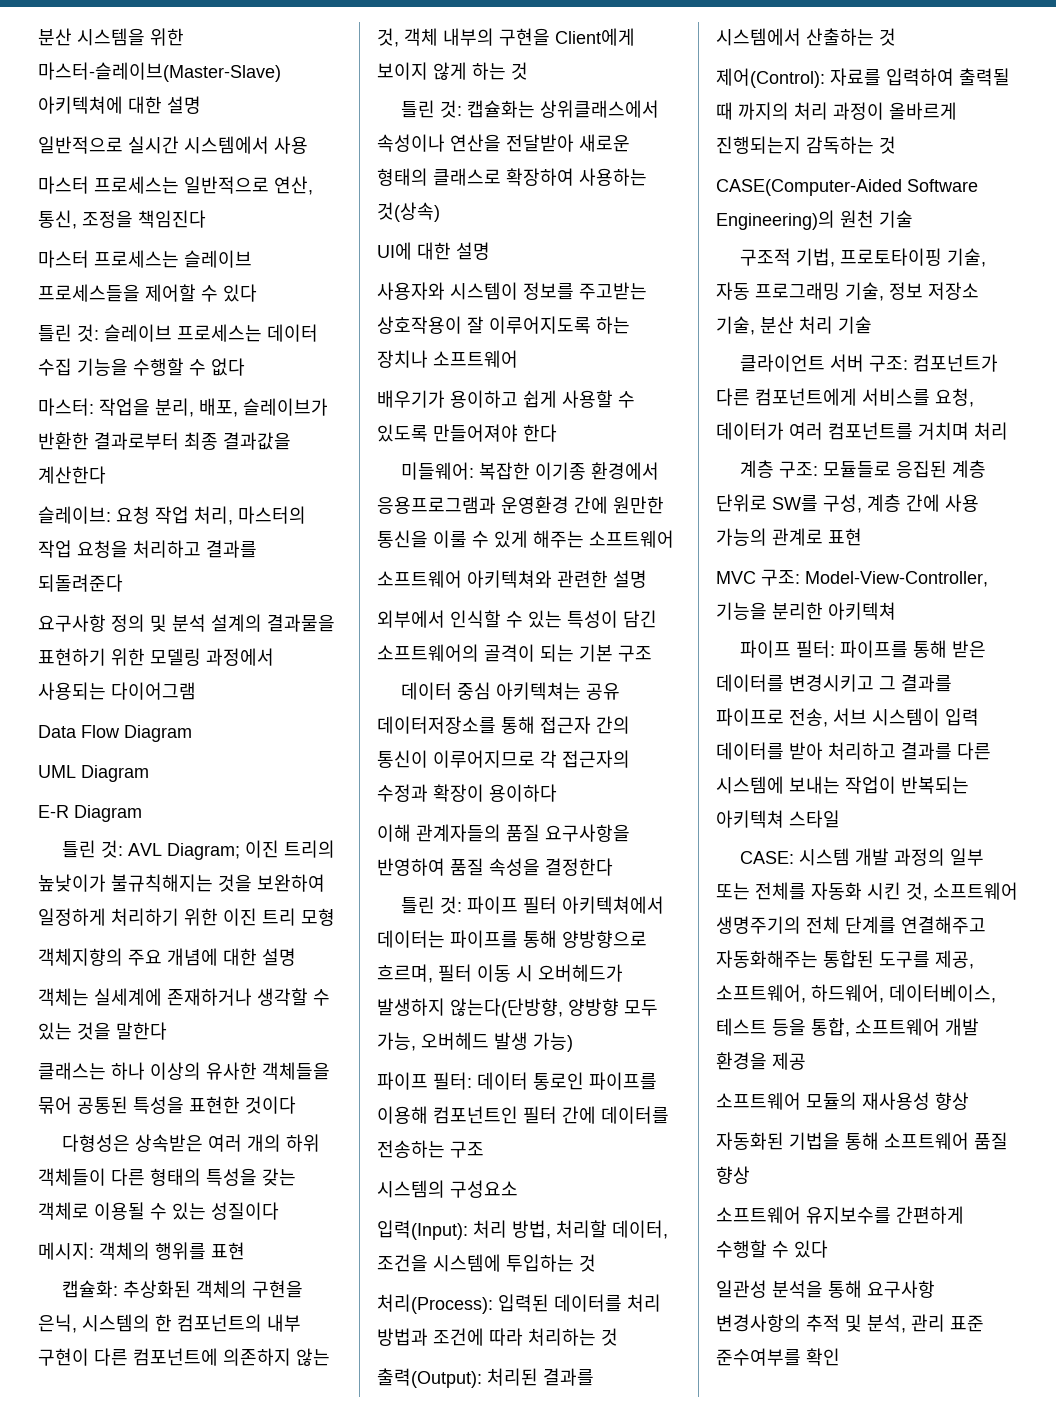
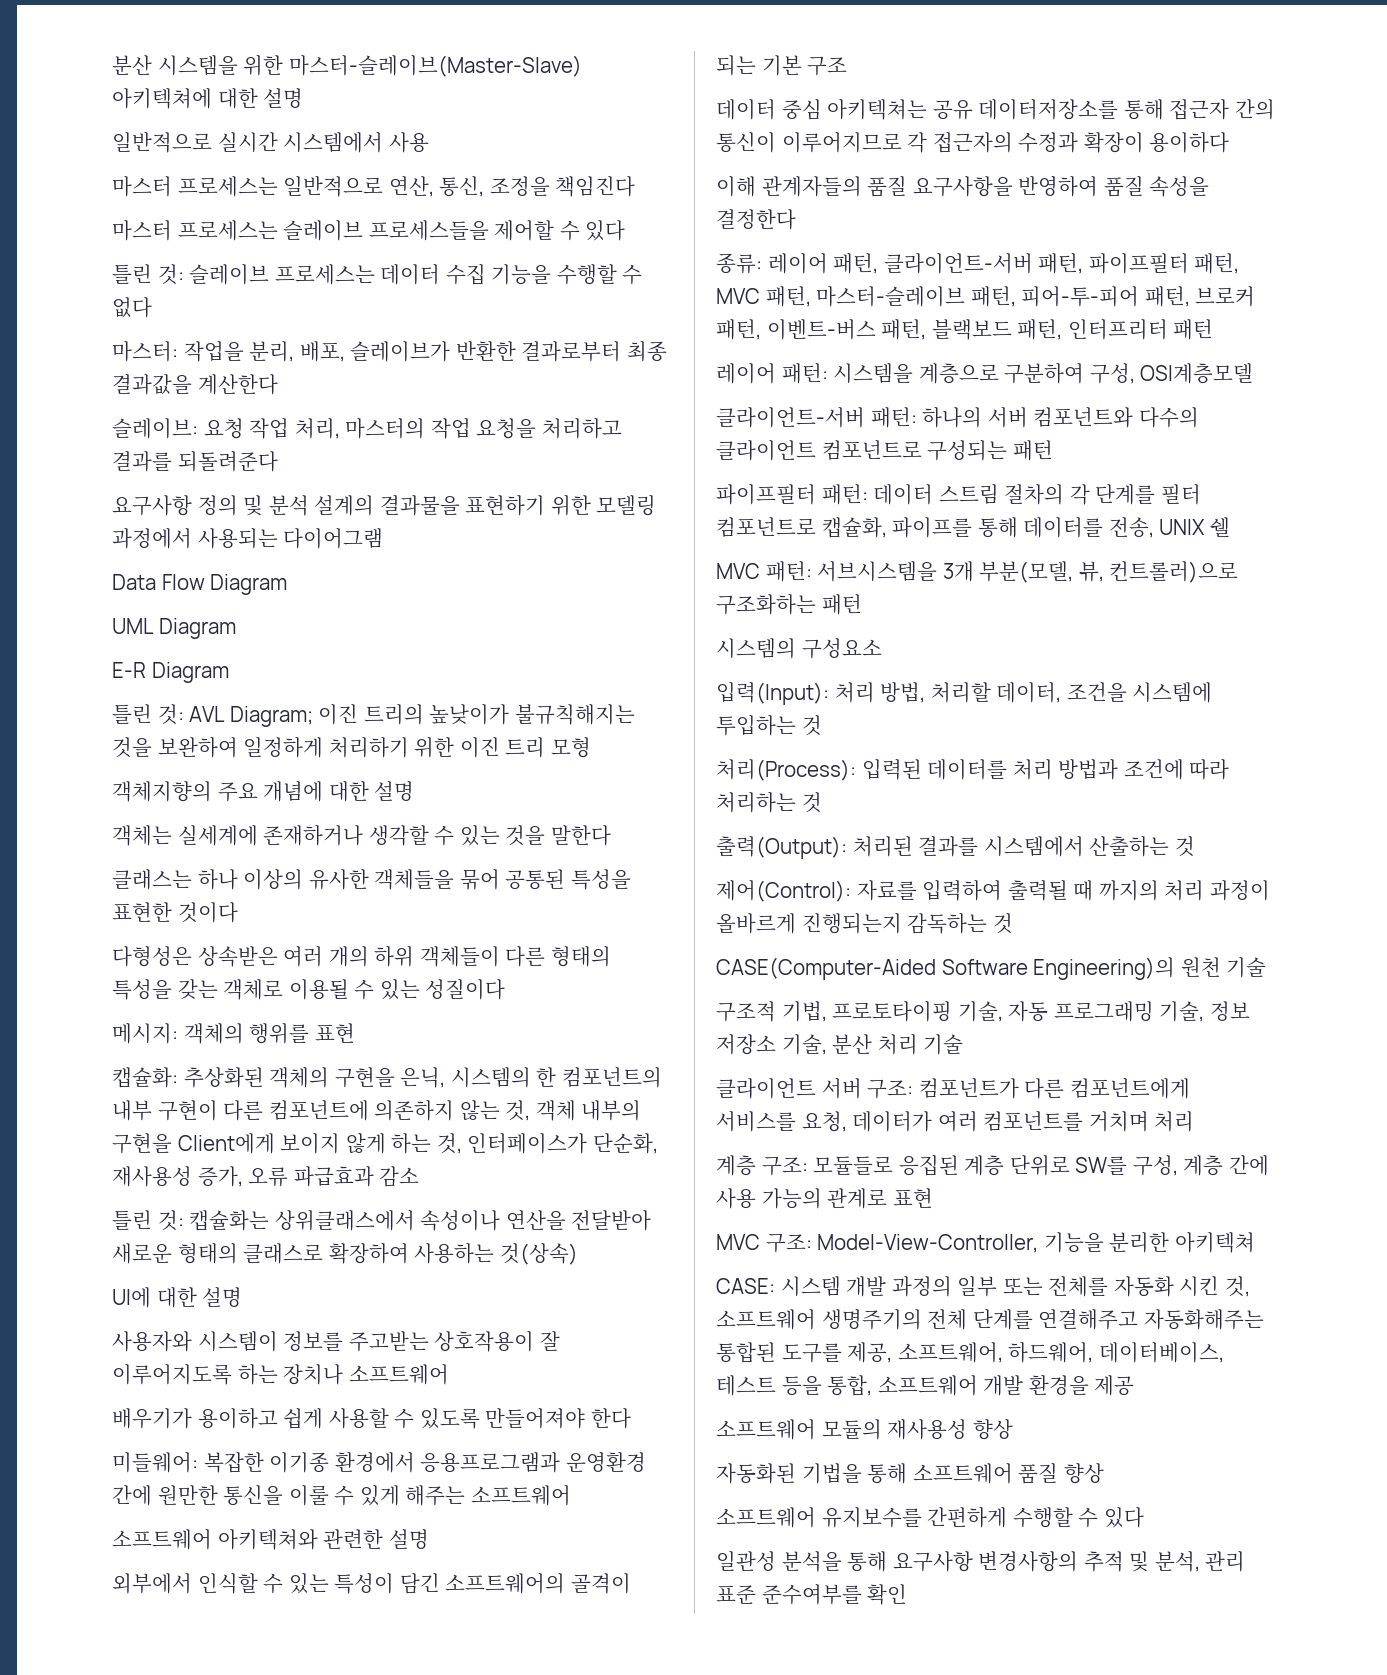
[511,62,528,80] 것 -> [436,1133,658,1154] [112,1166,420,1187] 것, 인터페이스가 단순화, 재사용성 증가, 오류 파급효과 감소
[401,896,665,914] [377,930,647,948] [377,964,623,983] [377,998,658,1018] [377,1032,573,1052] [377,1072,657,1090] [377,1106,669,1124] [377,1140,484,1158] 틀린 것: 파이프 필터 아키텍쳐에서 데이터는 파이프를 통해 양방향으로 흐르며, 필터 이동 시 오버헤드가 발생하지 않는다(단방향, 양방향 모두 가능, 오버헤드 발생 가능) // 파이프 필터: 데이터 통로인 파이프를 이용해 컴포넌트인 필터 간에 데이터를 전송하는 구조 -> [716,253,1240,274] [716,286,1256,307] [716,319,1214,340] [716,363,1254,384] [716,407,1199,428] [716,440,1053,461] [716,484,1201,505] [716,517,1230,538] [716,561,1239,583] [716,594,862,615] 종류: 레이어 패턴, 클라이언트-서버 패턴, 파이프필터 패턴, MVC 패턴, 마스터-슬레이브 패턴, 피어-투-피어 패턴, 브로커 패턴, 이벤트-버스 패턴, 블랙보드 패턴, 인터프리터 패턴 // 레이어 패턴: 시스템을 계층으로 구분하여 구성, OSI계층모델 // 클라이언트-서버 패턴: 하나의 서버 컴포넌트와 다수의 클라이언트 컴포넌트로 구성되는 패턴 // 파이프필터 패턴: 데이터 스트림 절차의 각 단계를 필터 컴포넌트로 캡슐화, 파이프를 통해 데이터를 전송, UNIX 쉘 // MVC 패턴: 서브시스템을 3개 부분(모델, 뷰, 컨트롤러)으로 구조화하는 패턴
[740,640,987,658] [716,674,952,692] [716,708,979,727] [716,742,991,760] [716,776,969,794] [716,810,840,828] // 파이프 필터: 파이프를 통해 받은 데이터를 변경시키고 그 결과를 파이프로 전송, 서브 시스템이 입력 데이터를 받아 처리하고 결과를 다른 시스템에 보내는 작업이 반복되는 아키텍쳐 스타일 -> (1255, 1242) none

